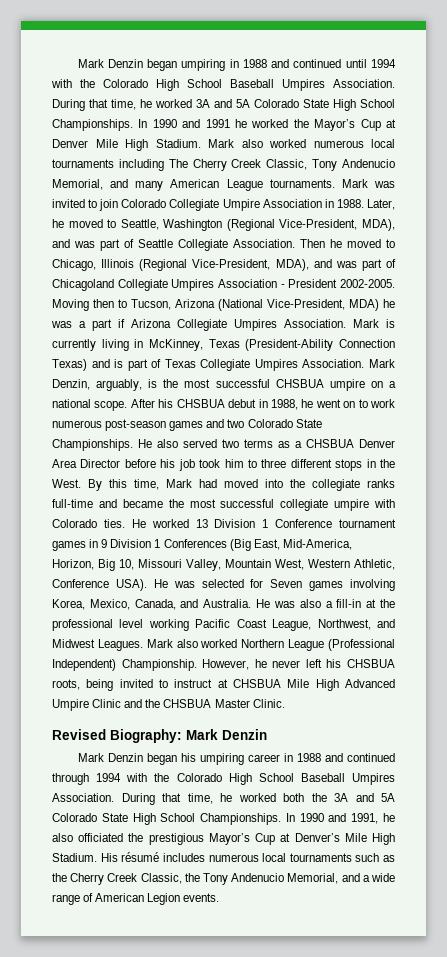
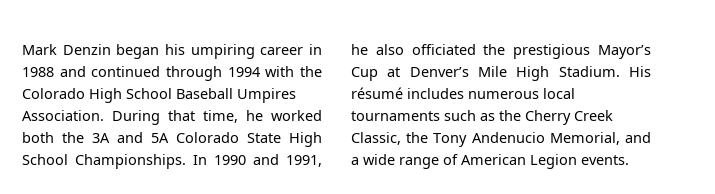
[77,59,396,71] [51,79,395,91] [52,99,395,111] [52,119,396,131] [52,139,395,151] [52,159,395,171] [52,179,395,191] [52,199,395,211] [52,219,395,231] [52,239,395,251] [52,259,396,271] [52,279,395,291] [52,299,395,311] [51,319,395,331] [52,339,395,351] [52,359,395,371] [52,379,396,391] [52,399,396,411] [52,419,322,431] [52,439,395,451] [52,459,396,471] [52,479,395,491] [52,499,395,511] [52,519,396,528] [52,539,352,551] [52,559,395,571] [52,579,395,591] [52,599,395,610] [52,619,395,631] [52,639,395,651] [52,659,395,671] [52,679,395,691] [52,699,285,711] [52,729,267,743] [77,753,177,765] Mark Denzin began umpiring in 1988 and continued until 1994 with the Colorado High School Baseball Umpires Association. During that time, he worked 3A and 5A Colorado State High School Championships. In 1990 and 1991 he worked the Mayor’s Cup at Denver Mile High Stadium. Mark also worked numerous local tournaments including The Cherry Creek Classic, Tony Andenucio Memorial, and many American League tournaments. Mark was invited to join Colorado Collegiate Umpire Association in 1988. Later, he moved to Seattle, Washington (Regional Vice-President, MDA), and was part of Seattle Collegiate Association. Then he moved to Chicago, Illinois (Regional Vice-President, MDA), and was part of Chicagoland Collegiate Umpires Association - President 2002-2005. Moving then to Tucson, Arizona (National Vice-President, MDA) he was a part if Arizona Collegiate Umpires Association. Mark is currently living in McKinney, Texas (President-Ability Connection Texas) and is part of Texas Collegiate Umpires Association. Mark Denzin, arguably, is the most successful CHSBUA umpire on a national scope. After his CHSBUA debut in 1988, he went on to work numerous post-season games and two Colorado State Championships. He also served two terms as a CHSBUA Denver Area Director before his job took him to three different stops in the West. By this time, Mark had moved into the collegiate ranks full-time and became the most successful collegiate umpire with Colorado ties. He worked 13 Division 1 Conference tournament games in 9 Division 1 Conferences (Big East, Mid-America, Horizon, Big 10, Missouri Valley, Mountain West, Western Athletic, Conference USA). He was selected for Seven games involving Korea, Mexico, Canada, and Australia. He was also a fill-in at the professional level working Pacific Coast League, Northwest, and Midwest Leagues. Mark also worked Northern League (Professional Independent) Championship. However, he never left his CHSBUA roots, being invited to instruct at CHSBUA Mile High Advanced Umpire Clinic and the CHSBUA Master Clinic. // Revised Biography: Mark Denzin // Mark Denzin began -> [22,44,160,59] Mark Denzin began

